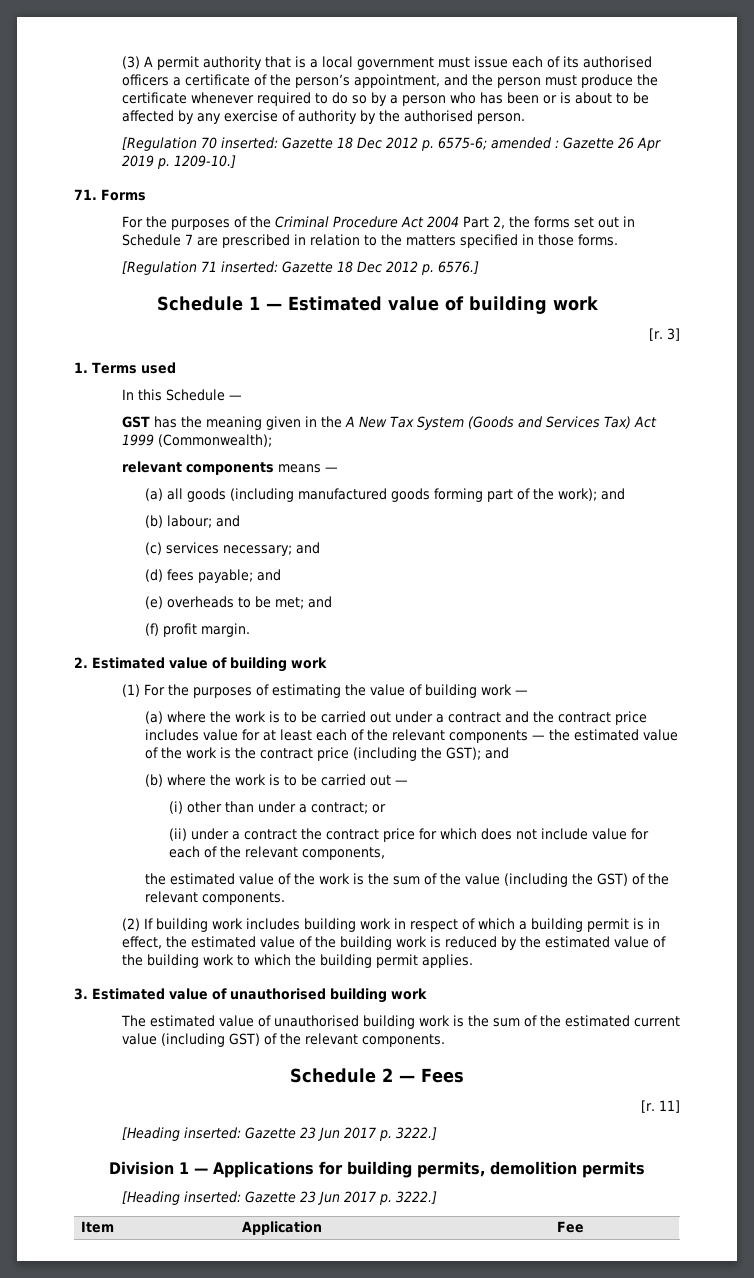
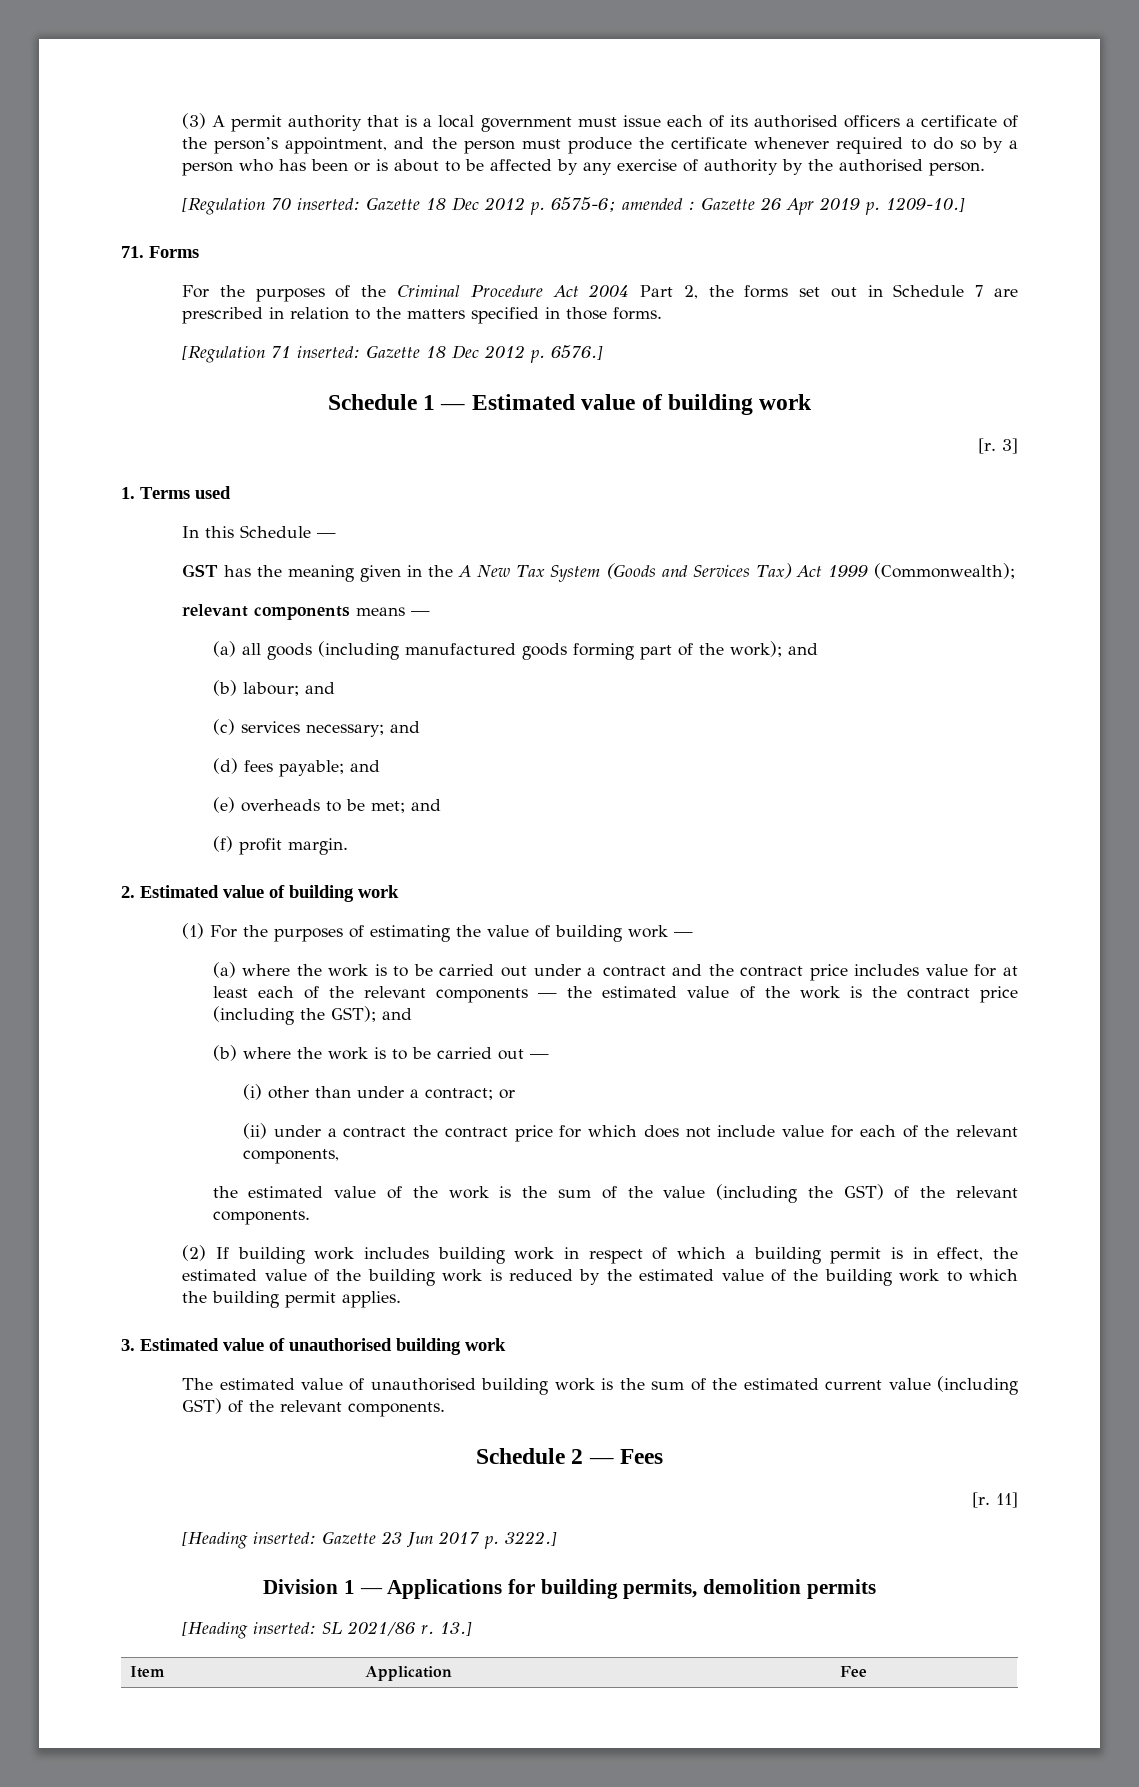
[244,1191,437,1205] Gazette 23 Jun 2017 p. 3222.] -> [322,1621,473,1636] SL 2021/86 r. 13.]

